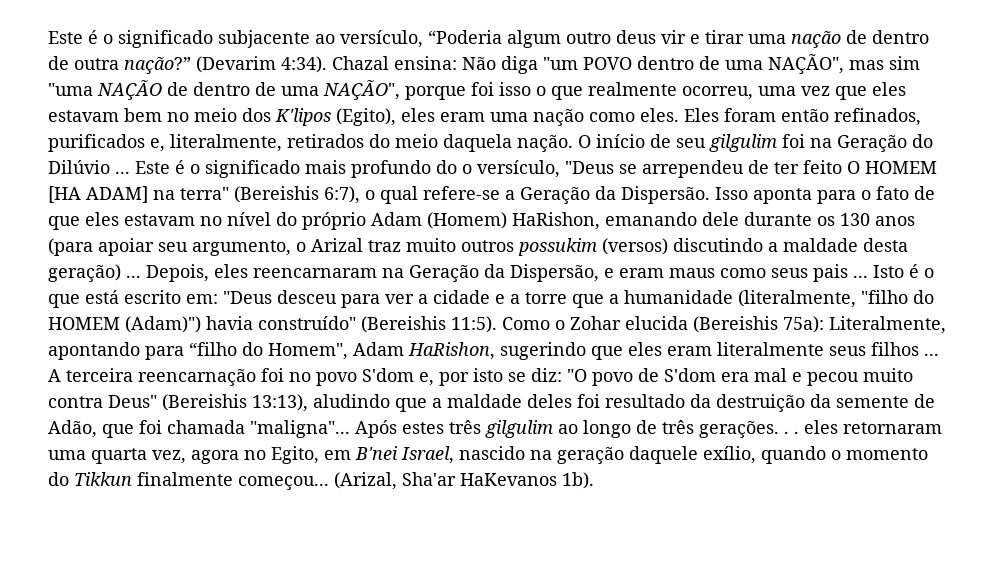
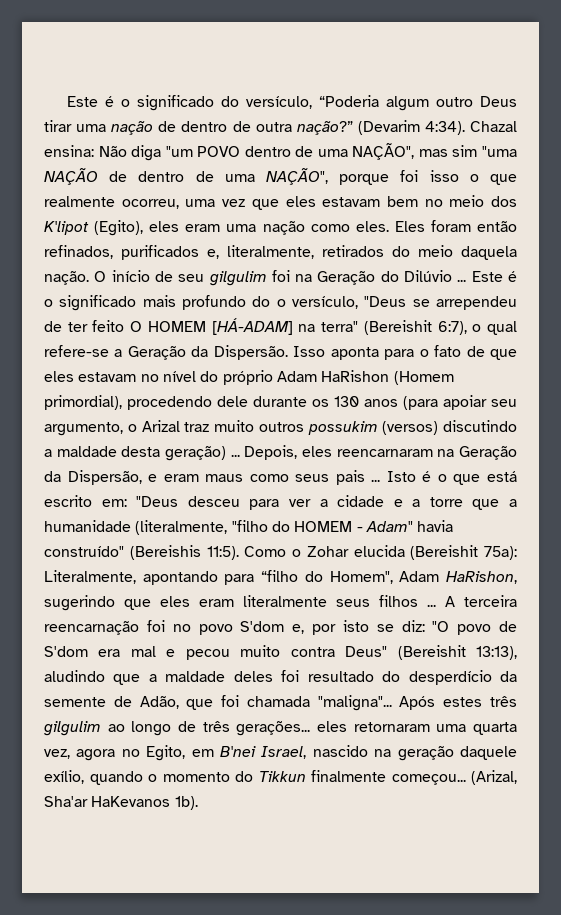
[48,30,335,48] Este é o significado subjacente ao -> [66,95,239,111] Este é o significado do
[616,30,700,44] deus vir e -> [479,96,517,107] Deus
[275,108,331,126] K'lipos -> [44,221,89,235] K'lipot
[48,186,148,203] [HA ADAM] -> [211,318,293,335] [HÁ-ADAM]
[234,186,319,203] (Bereishis -> [363,320,432,335] (Bereishit
[427,212,697,230] (Homem) HaRishon, emanando -> [321,370,454,385] [44,395,212,410] HaRishon (Homem primordial), procedendo
[125,316,201,333] (Adam)") -> [356,521,413,532] - Adam"
[693,316,778,333] (Bereishis -> [410,545,479,560] (Bereishit
[162,394,247,411] (Bereishis -> [397,645,466,660] (Bereishit
[690,394,805,412] da destruição -> [382,670,492,685] do desperdício
[699,421,799,438] gerações. . . -> [236,721,311,736] gerações...

